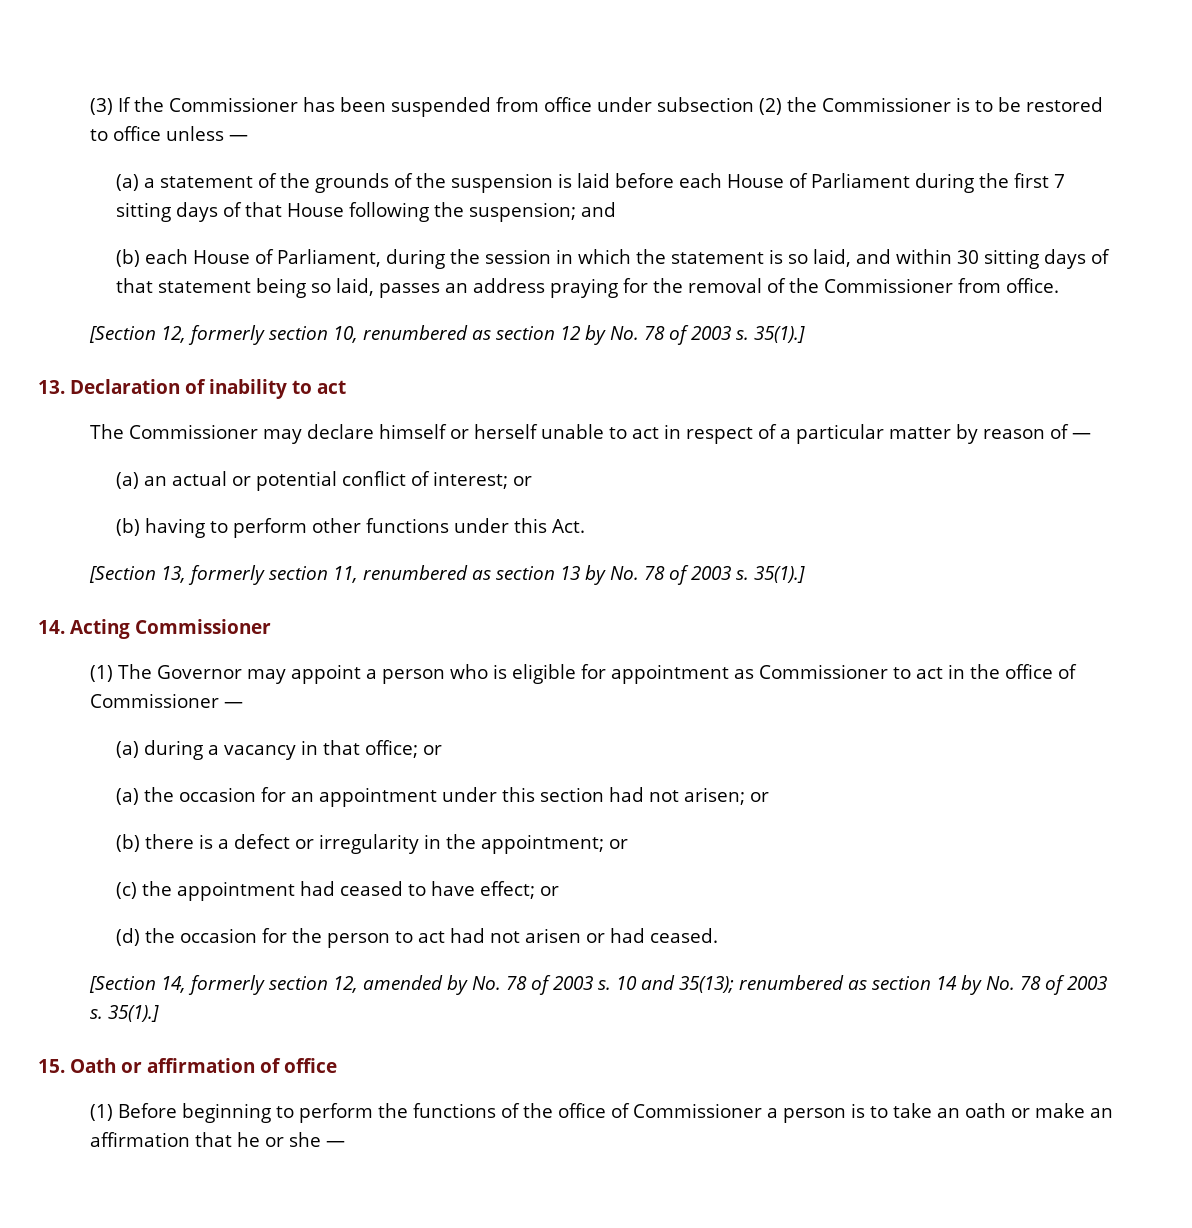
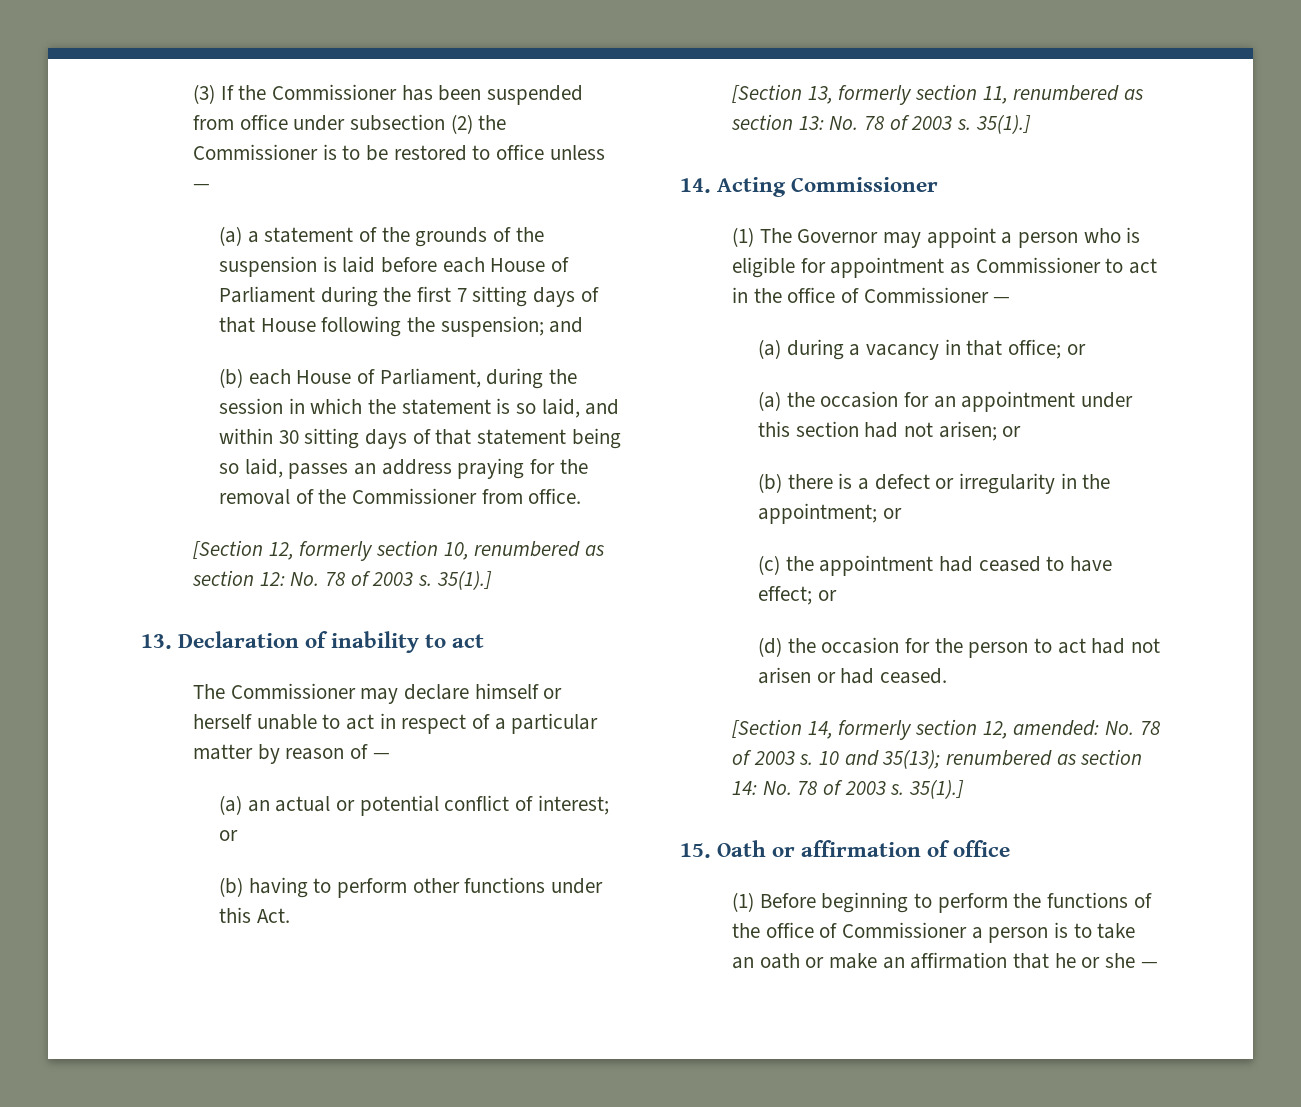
[559,325,606,345] 12 by -> [259,572,285,586] 12:
[559,565,606,585] 13 by -> [798,116,824,130] 13:
[362,975,468,995] amended by -> [1013,720,1100,736] amended:
[935,975,982,995] 14 by -> [731,781,757,795] 14:

